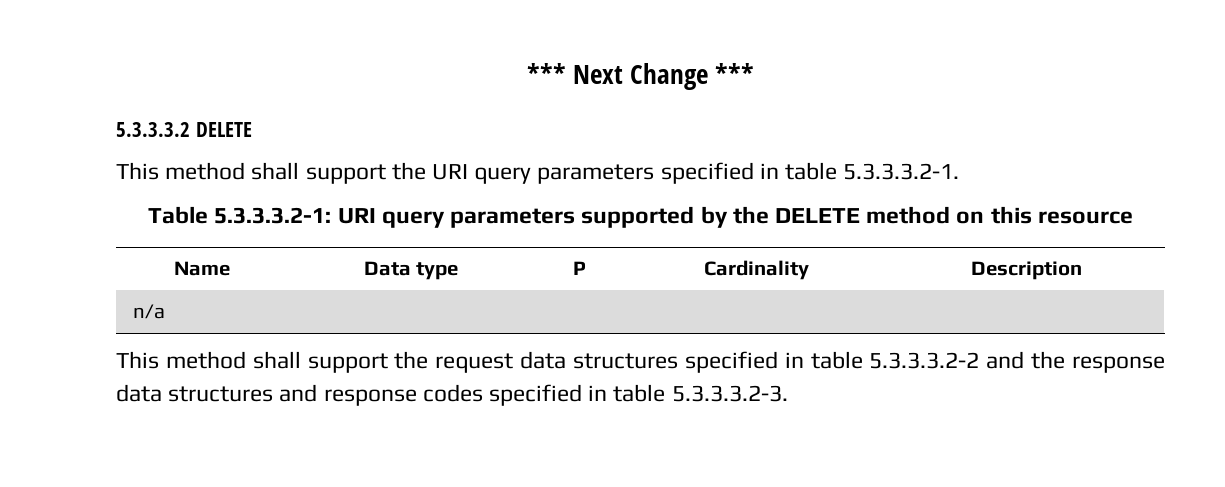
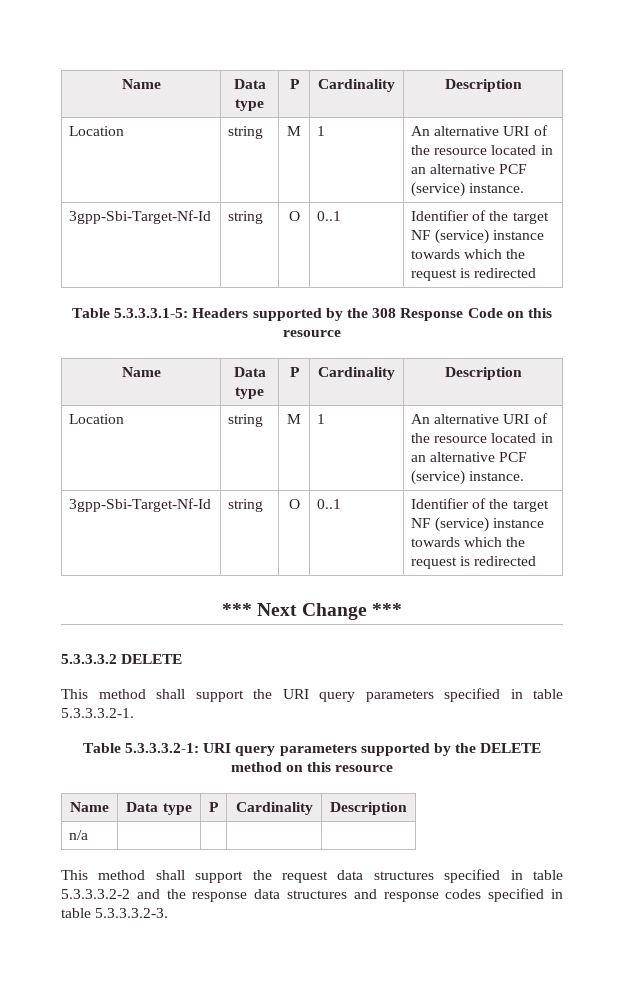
(526, 73) none -> [121,79,161,89] [233,79,266,89] [235,99,264,111] [289,79,300,89] [318,79,395,92] [444,79,522,92] [69,126,125,136] [228,126,264,139] [287,126,301,136] [317,126,326,136] [411,125,548,136] [411,145,553,155] [411,164,528,174] [411,182,525,197] [69,210,212,224] [228,211,264,224] [288,211,300,221] [317,211,342,221] [411,210,549,224] [411,229,545,244] [411,249,526,259] [411,268,537,281] [72,308,552,321] [283,330,341,337] [121,367,161,377] [233,367,266,377] [235,387,264,399] [289,367,300,377] [318,367,395,380] [444,367,522,380] [69,414,125,424] [228,414,264,427] [287,414,301,424] [317,414,326,424] [411,413,548,424] [411,433,553,443] [411,452,528,462] [411,470,525,485] [69,498,212,512] [228,499,264,512] [288,499,300,509] [317,499,342,509] [411,498,549,512] [411,517,545,532] [411,537,526,547] [411,556,537,569] Name | Data type | P | Cardinality | Description // Location | string | M | 1 | An alternative URI of the resource located in an alternative PCF (service) instance. // 3gpp-Sbi-Target-Nf-Id | string | O | 0..1 | Identifier of the target NF (service) instance towards which the request is redirected // Table 5.3.3.3.1-5: Headers supported by the 308 Response Code on this resource // Name | Data type | P | Cardinality | Description // Location | string | M | 1 | An alternative URI of the resource located in an alternative PCF (service) instance. // 3gpp-Sbi-Target-Nf-Id | string | O | 0..1 | Identifier of the target NF (service) instance towards which the request is redirected //

